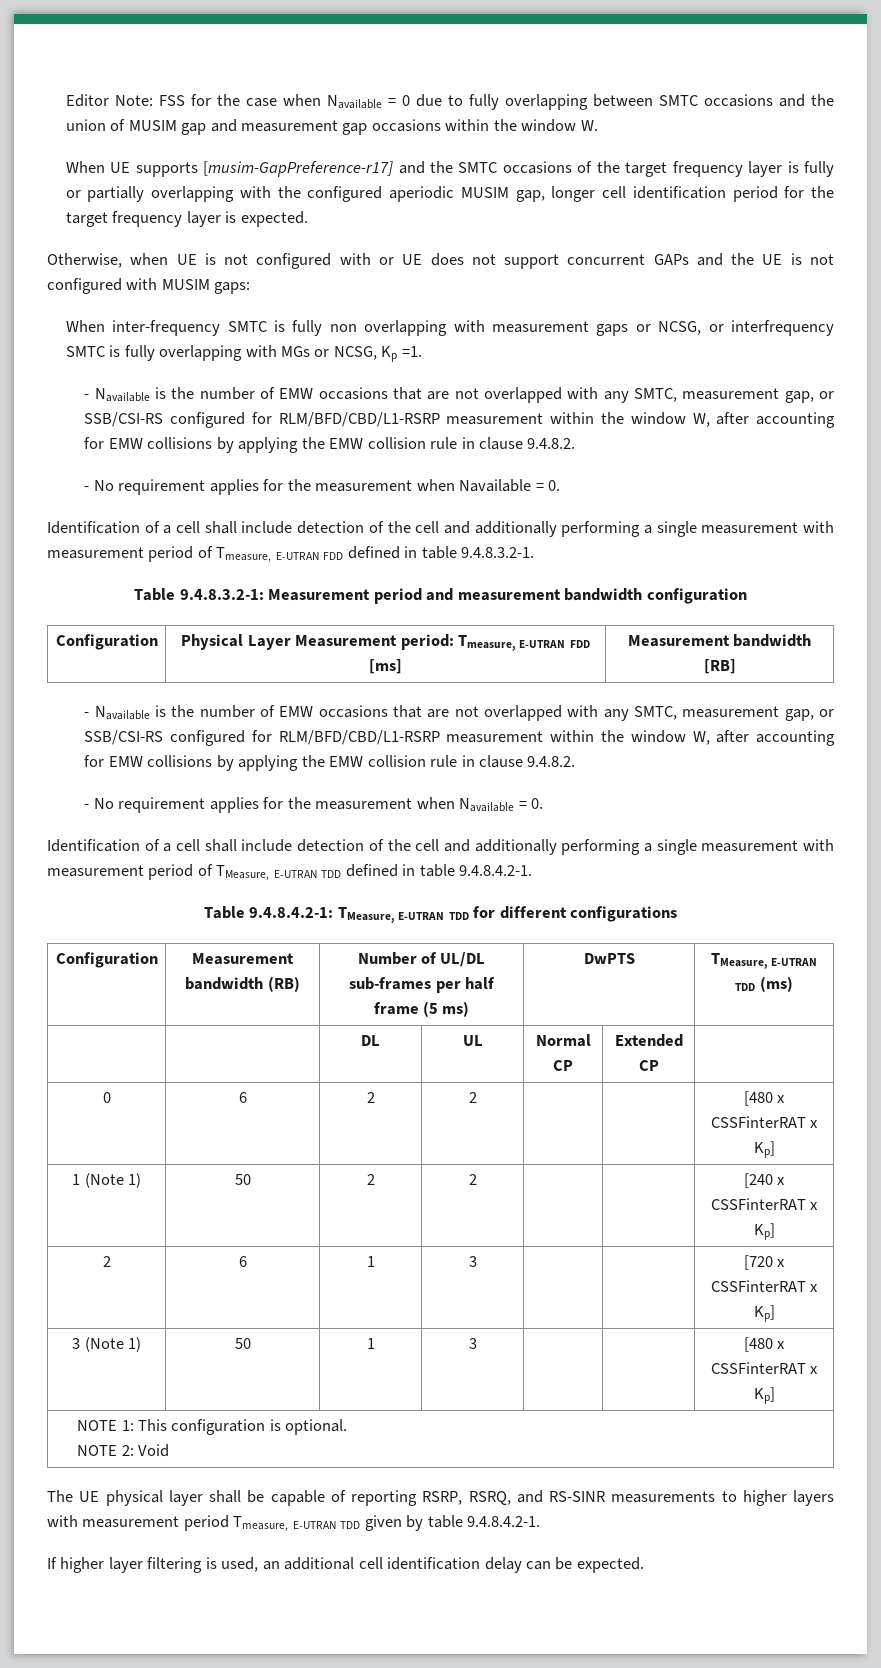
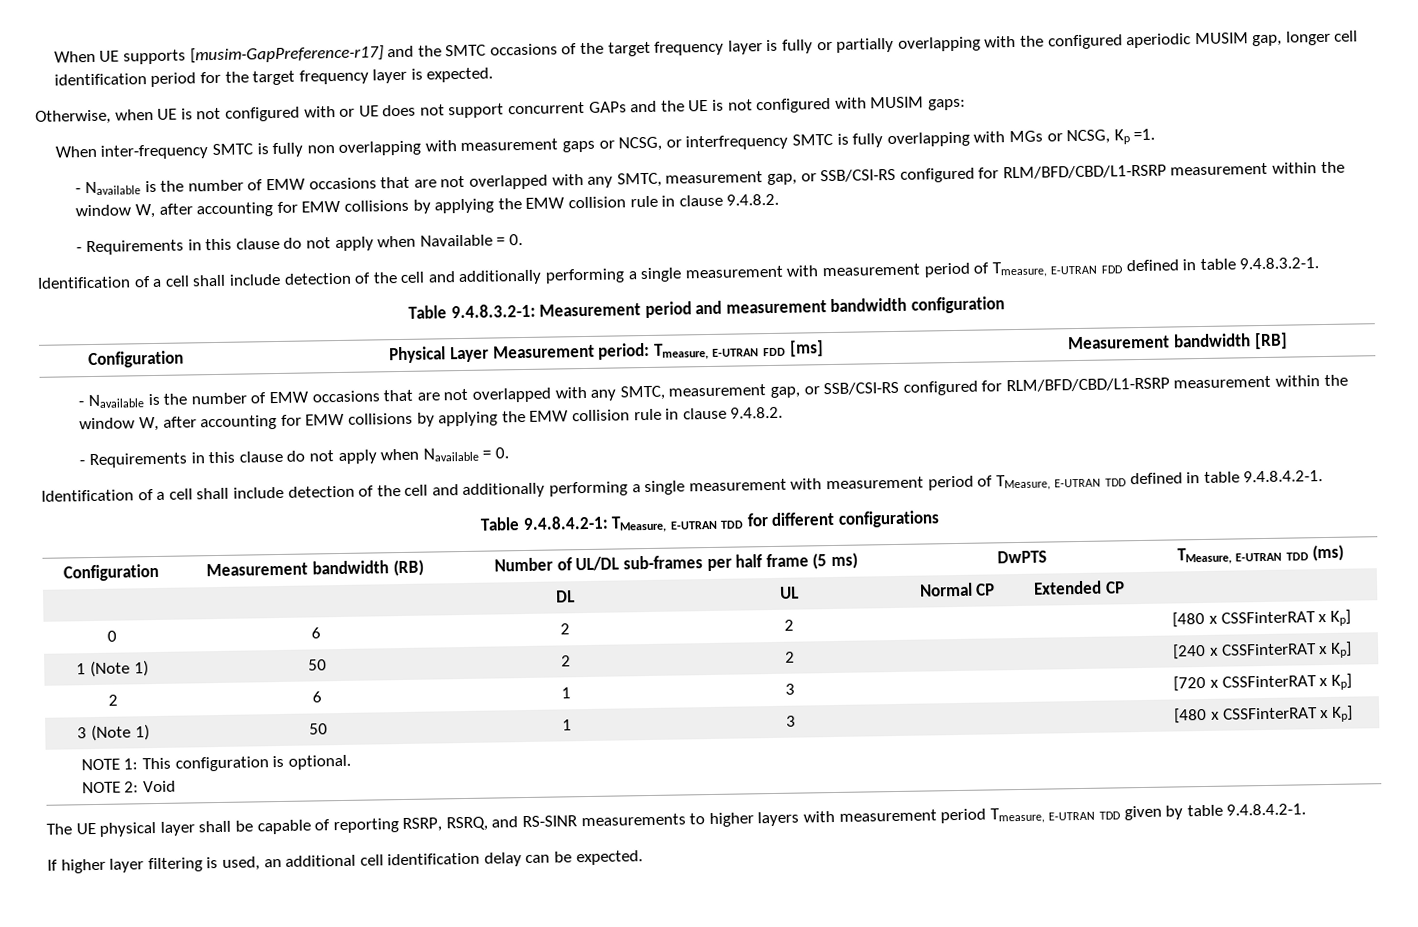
[65,94,835,110] [65,119,598,135] Editor Note: FSS for the case when Navailable = 0 due to fully overlapping between SMTC occasions and the union of MUSIM gap and measurement gap occasions within the window W. // -> (53, 56) none
[93,479,413,495] No requirement applies for the measurement -> [86,236,374,256] Requirements in this clause do not apply
[93,797,413,813] No requirement applies for the measurement -> [89,449,377,469] Requirements in this clause do not apply

